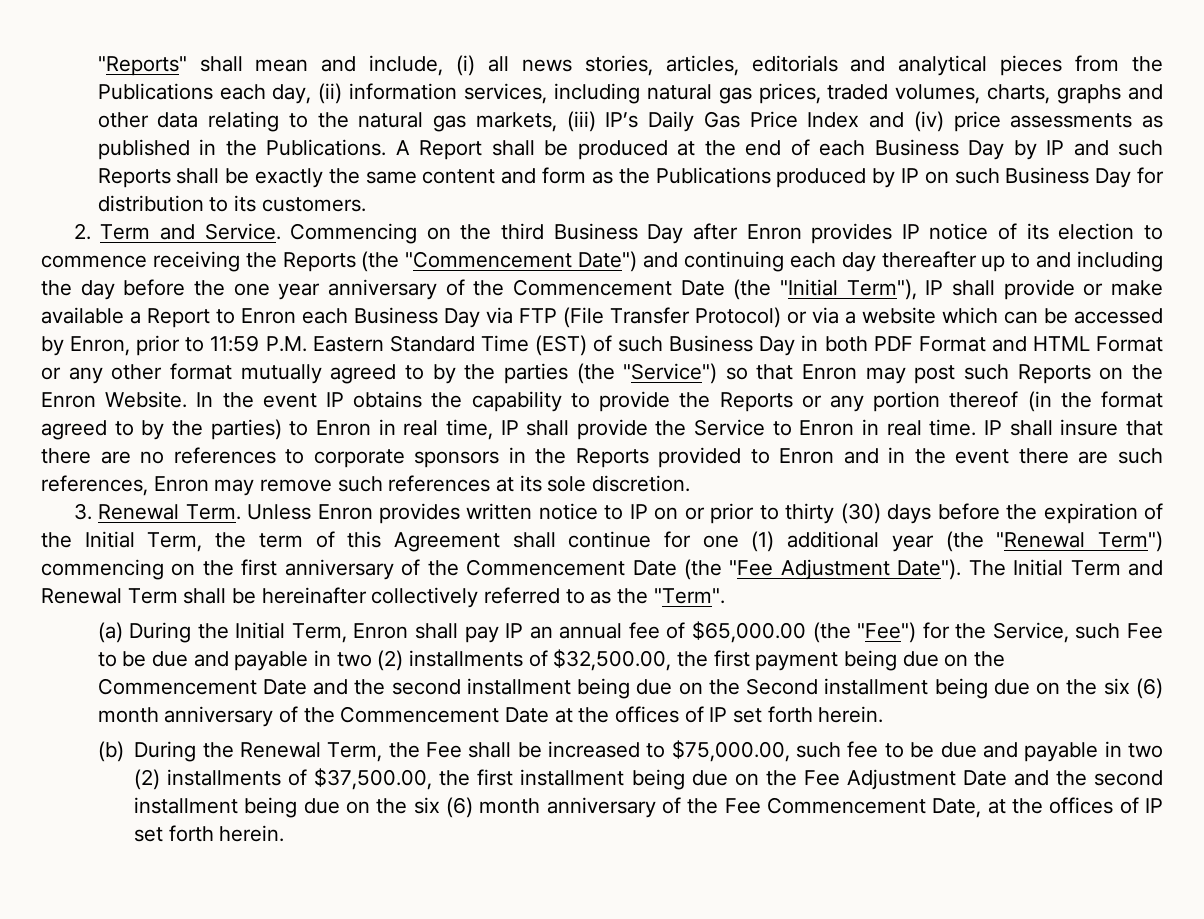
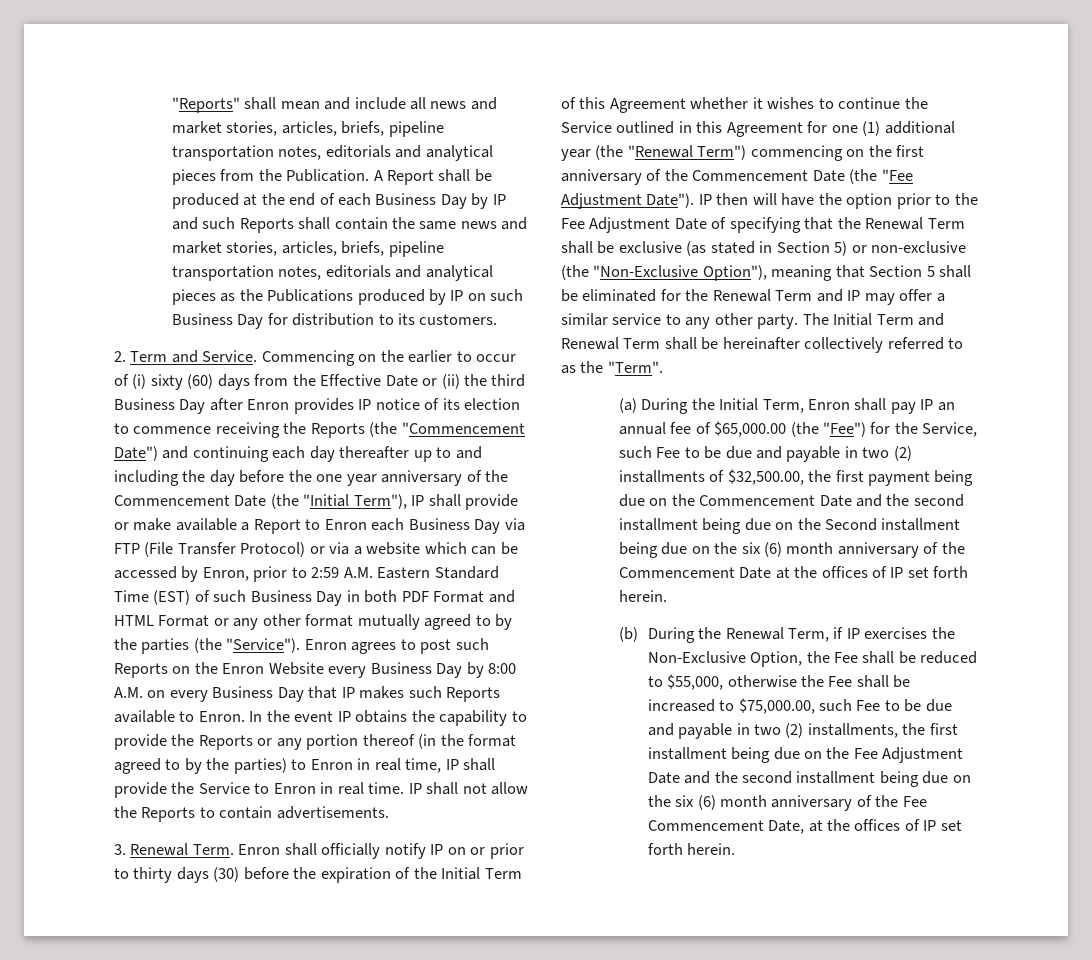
[369,55,739,76] include, (i) all news stories, articles, -> [354,97,497,110] [171,121,444,137] [171,145,322,161] include all news and market stories, articles, briefs, pipeline transportation notes,
[97,83,1163,104] [97,111,1163,132] [97,139,387,160] Publications each day, (ii) information services, including natural gas prices, traded volumes, charts, graphs and other data relating to the natural gas markets, (iii) IP’s Daily Gas Price Index and (iv) price assessments as published in the Publications. -> [286,169,370,182] Publication.
[225,167,587,188] be exactly the same content and form -> [334,217,528,230] [171,241,444,257] [171,265,493,281] [171,289,216,305] contain the same news and market stories, articles, briefs, pipeline transportation notes, editorials and analytical pieces
(492, 232) none -> [408,350,517,363] [114,374,488,390] earlier to occur of (i) sixty (60) days from the Effective Date or (ii) the
[210,335,307,352] 11:59 P.M. -> [311,567,373,578] 2:59 A.M.
[623,363,906,384] "Service") so that Enron may -> [226,638,416,654] "Service"). Enron agrees to
[105,391,188,408] Website. -> [268,662,517,678] [114,686,501,702] [114,710,245,723] Website every Business Day by 8:00 A.M. on every Business Day that IP makes such Reports available to Enron.
[1060,419,1164,436] [41,447,1163,468] [41,475,691,496] [73,503,624,524] insure that there are no references to corporate sponsors in the Reports provided to Enron and in the event there are such references, Enron may remove such references at its sole discretion. // 3. Renewal Term. Unless Enron provides written notice to -> [462,782,529,795] [114,806,389,822] [114,843,426,859] not allow the Reports to contain advertisements. // 3. Renewal Term. Enron shall officially notify
[840,503,932,524] (30) days -> [176,867,240,883] days (30)
[147,531,652,552] Term, the term of this Agreement shall continue -> [484,868,522,879] [561,97,928,113] [561,121,803,137] Term of this Agreement whether it wishes to continue the Service outlined in this Agreement
(962, 569) none -> [698,193,978,209] [561,217,965,233] [561,241,967,256] [561,265,972,281] [561,289,945,305] [561,313,799,329] IP then will have the option prior to the Fee Adjustment Date of specifying that the Renewal Term shall be exclusive (as stated in Section 5) or non-exclusive (the "Non-Exclusive Option"), meaning that Section 5 shall be eliminated for the Renewal Term and IP may offer a similar service to any other party.
(383, 752) none -> [833,627,955,639] [647,651,978,667] [647,674,797,690] if IP exercises the Non-Exclusive Option, the Fee shall be reduced to $55,000, otherwise
[847,741,1163,762] [134,768,433,790] fee to be due and payable in two (2) installments of $37,500.00, -> [856,699,952,712] [647,723,898,739] Fee to be due and payable in two (2) installments,

